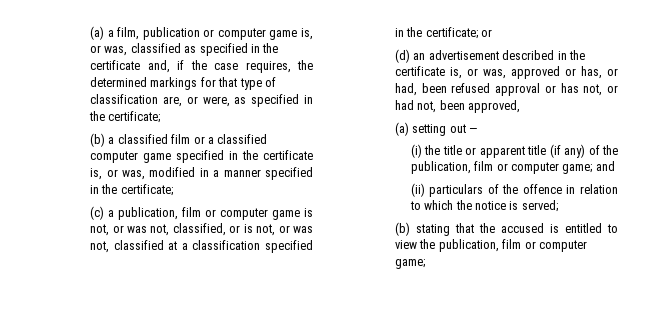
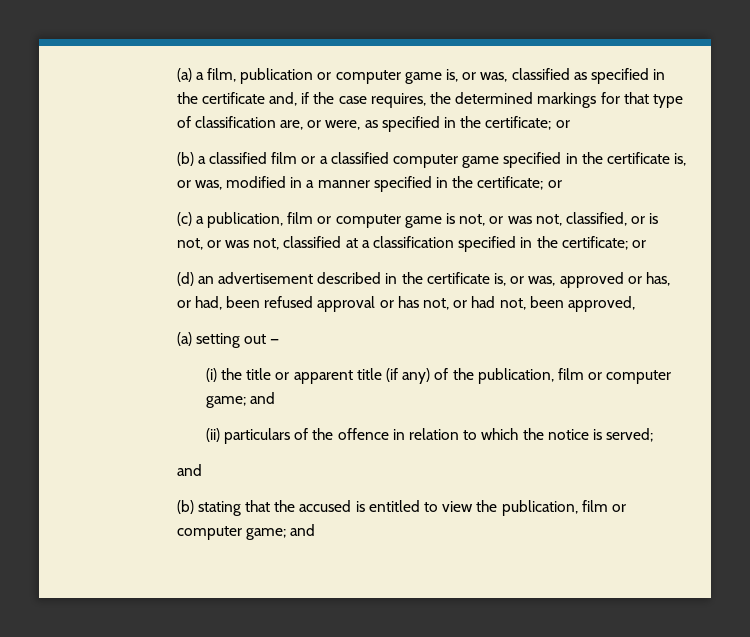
(161, 117) none -> [555,120,570,128] or
(173, 190) none -> [547,180,562,188] or
(558, 206) none -> [176,464,202,476] // and
(426, 264) none -> [290,524,316,536] and

